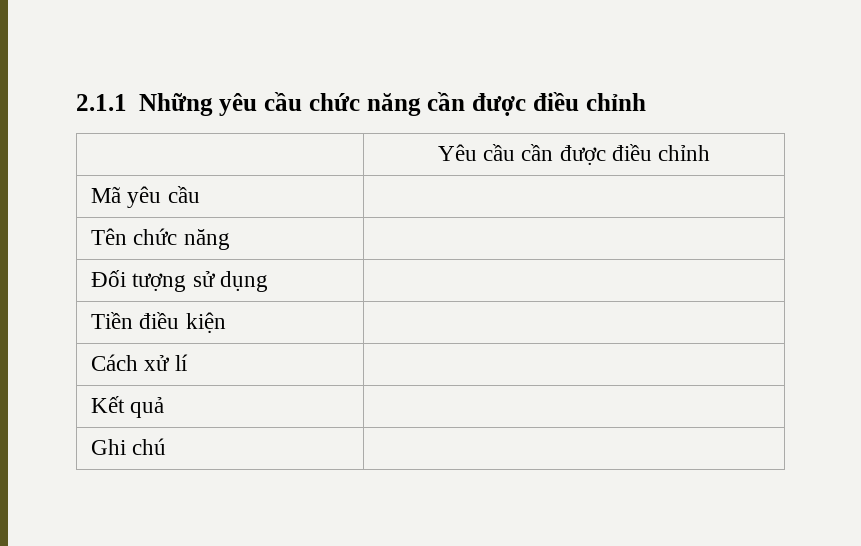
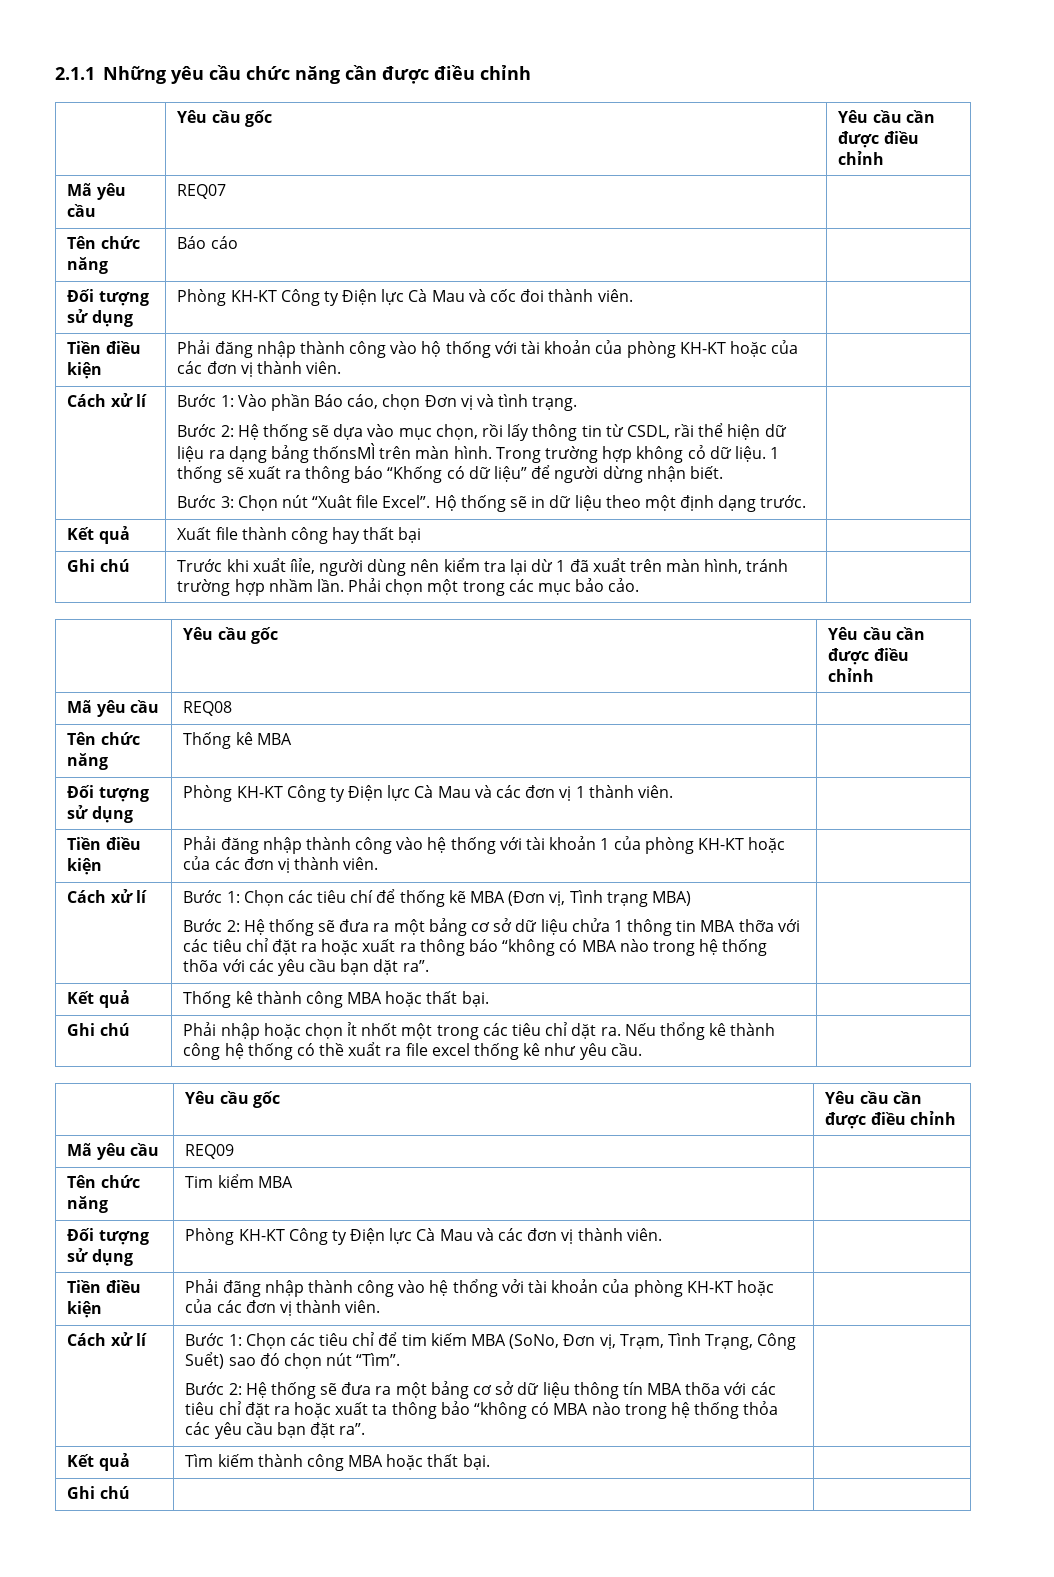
[437,144,711,165] [91,186,200,208] [91,228,230,250] [91,270,268,292] [91,312,226,333] [91,354,188,371] [91,396,165,418] [91,438,167,455] | Yêu cầu cần được điều chỉnh // Mã yêu cầu | // Tên chức năng | // Đối tượng sử dụng | // Tiền điều kiện | // Cách xử lí | // Kết quả | // Ghi chú -> [177,110,272,127] [838,110,935,123] [838,131,919,148] [838,151,885,165] [67,183,126,200] [67,204,97,217] [177,184,227,199] [67,236,140,249] [67,257,109,274] [177,236,238,249] [67,289,149,306] [67,309,133,327] [177,289,633,306] [67,341,141,354] [67,362,103,379] [177,340,799,358] [177,361,342,377] [67,393,147,407] [177,394,578,411] [177,423,787,441] [177,443,780,463] [177,465,723,483] [177,495,807,512] [67,526,130,544] [177,527,422,544] [67,559,130,572] [177,558,789,576] [177,578,640,596] [183,627,278,644] [828,627,925,640] [828,648,909,665] [828,668,875,682] [67,700,159,717] [183,701,233,716] [67,732,140,745] [67,753,109,770] [183,732,292,749] [67,785,149,802] [67,805,133,823] [183,785,673,802] [67,837,141,850] [67,858,103,875] [183,836,786,854] [183,856,379,873] [67,889,147,903] [183,889,691,907] [183,918,800,936] [183,938,768,956] [183,959,429,976] [67,990,130,1008] [183,991,489,1008] [67,1023,130,1036] [183,1022,776,1040] [183,1042,642,1060] [185,1091,280,1108] [825,1091,922,1104] [825,1111,956,1129] [67,1143,159,1160] [185,1144,235,1159] [67,1175,140,1188] [67,1196,109,1213] [185,1174,293,1188] [67,1228,149,1245] [67,1248,133,1266] [185,1228,662,1245] [67,1280,141,1293] [67,1301,103,1318] [185,1279,774,1297] [185,1299,381,1316] [67,1332,147,1346] [185,1332,797,1350] [185,1352,401,1369] [185,1381,776,1399] [185,1401,779,1419] [185,1422,366,1439] [67,1453,130,1471] [185,1454,490,1471] [67,1486,130,1499] | Yêu cầu gốc | Yêu cầu cần được điều chỉnh // Mã yêu cầu | REQ07 | // Tên chức năng | Báo cáo | // Đối tượng sử dụng | Phòng KH-KT Công ty Điện lực Cà Mau và cốc đoi thành viên. | // Tiền điều kiện | Phải đăng nhập thành công vào hộ thống với tài khoản của phòng KH-KT hoặc của các đơn vị thành viên. | // Cách xử lí | Bước 1: Vào phần Báo cáo, chọn Đơn vị và tình trạng. // Bước 2: Hệ thống sẽ dựa vào mục chọn, rồi lấy thông tin từ CSDL, rầi thể hiện dữ liệu ra dạng bảng thốnsMÌ trên màn hình. Trong trường hợp không cỏ dữ liệu. 1 thống sẽ xuất ra thông báo “Khống có dữ liệu” để người dừng nhận biết. // Bước 3: Chọn nút “Xuât file Excel”. Hộ thống sẽ in dữ liệu theo một định dạng trước. | // Kết quả | Xuất file thành công hay thất bại | // Ghi chú | Trước khi xuẩt íìỉe, người dùng nên kiểm tra lại dừ 1 đã xuẩt trên màn hình, tránh trường hợp nhầm lần. Phải chọn một trong các mục bảo cảo. | // | Yêu cầu gốc | Yêu cầu cần được điều chỉnh // Mã yêu cầu | REQ08 | // Tên chức năng | Thống kê MBA | // Đối tượng sử dụng | Phòng KH-KT Công ty Điện lực Cà Mau và các đơn vị 1 thành viên. | // Tiền điều kiện | Phải đăng nhập thành công vào hệ thống với tài khoản 1 của phòng KH-KT hoặc của các đơn vị thành viên. | // Cách xử lí | Bước 1: Chọn các tiêu chí để thống kẽ MBA (Đơn vị, Tình trạng MBA) // Bước 2: Hệ thống sẽ đưa ra một bảng cơ sở dữ liệu chửa 1 thông tin MBA thỡa với các tiêu chỉ đặt ra hoặc xuất ra thông báo “không có MBA nào trong hệ thống thõa với các yêu cầu bạn dặt ra”. | // Kết quả | Thống kê thành công MBA hoặc thất bại. | // Ghi chú | Phải nhập hoặc chọn ỉt nhốt một trong các tiêu chỉ dặt ra. Nếu thổng kê thành công hệ thống có thề xuẩt ra file excel thống kê như yêu cầu. | // | Yêu cầu gốc | Yêu cầu cần được điều chỉnh // Mã yêu cầu | REQ09 | // Tên chức năng | Tim kiểm MBA | // Đối tượng sử dụng | Phòng KH-KT Công ty Điện lực Cà Mau và các đơn vị thành viên. | // Tiền điều kiện | Phải đãng nhập thành công vào hệ thổng vởi tài khoản của phòng KH-KT hoặc của các đơn vị thành viên. | // Cách xử lí | Bước 1: Chọn các tiêu chỉ để tim kiếm MBA (SoNo, Đơn vị, Trạm, Tình Trạng, Công Suểt) sao đó chọn nút “Tìm”. // Bước 2: Hệ thống sẽ đưa ra một bảng cơ sở dữ liệu thông tín MBA thõa với các tiêu chỉ đặt ra hoặc xuất ta thông bảo “không có MBA nào trong hệ thống thỏa các yêu cầu bạn đặt ra”. | // Kết quả | Tìm kiếm thành công MBA hoặc thất bại. | // Ghi chú |

